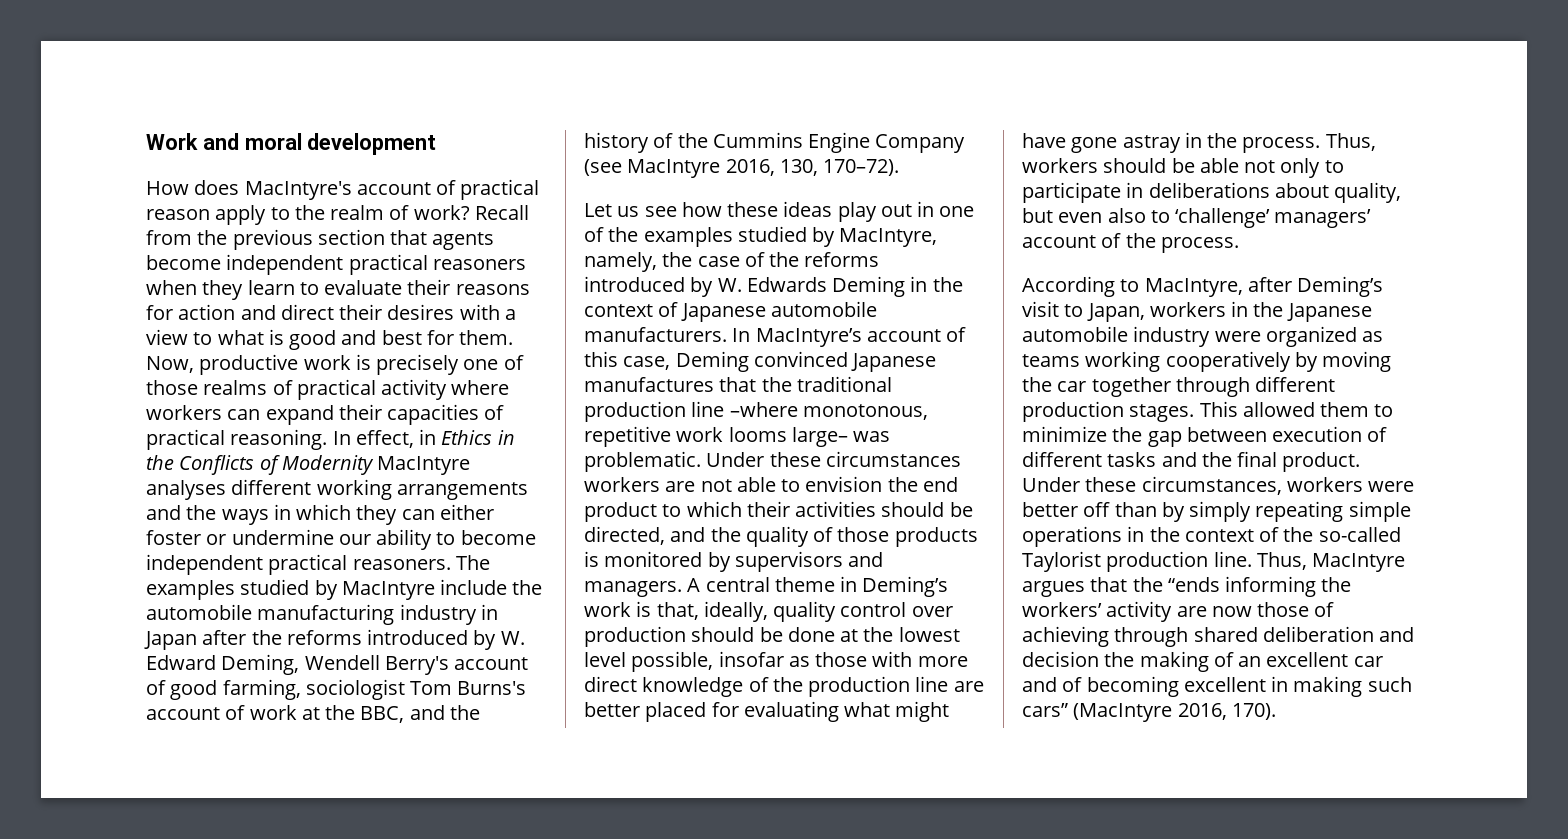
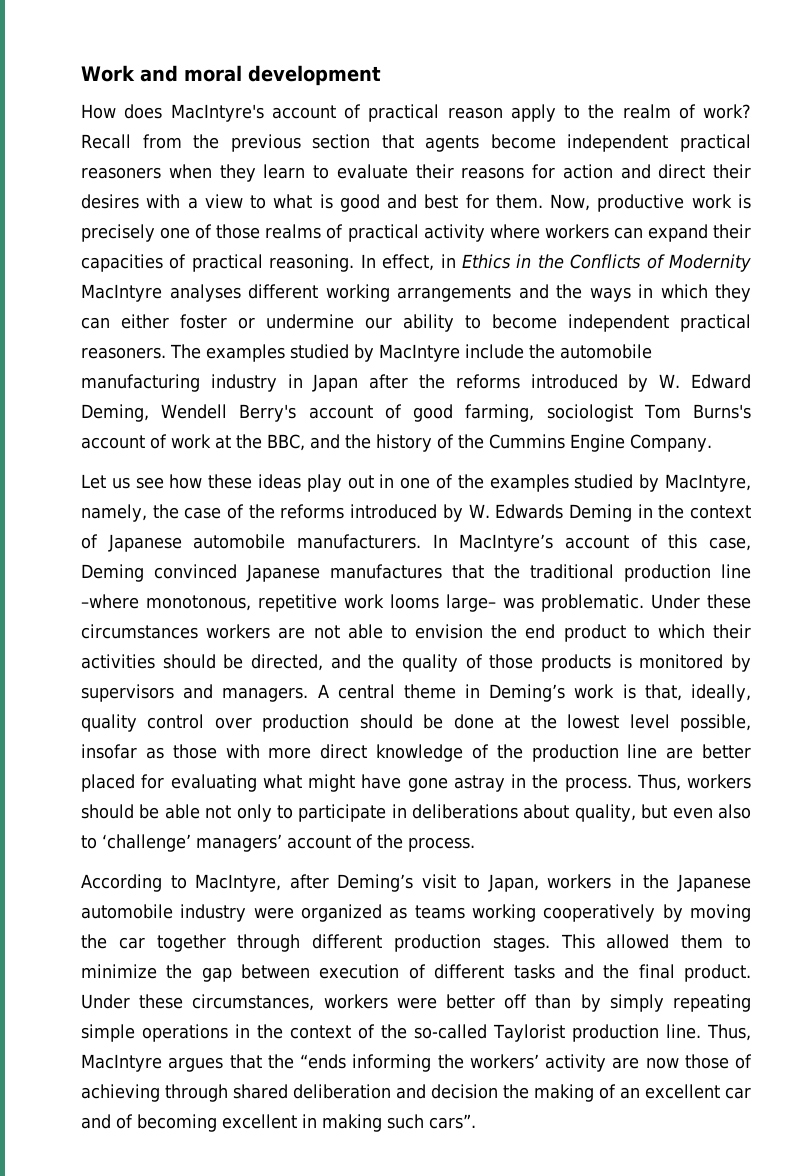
[875,134,966,153] [584,159,900,178] Company (see MacIntyre 2016, 130, 170–72). -> [630,434,712,452] Company.
[1022,703,1276,722] cars” (MacIntyre 2016, 170). -> [429,1114,476,1129] cars”.

